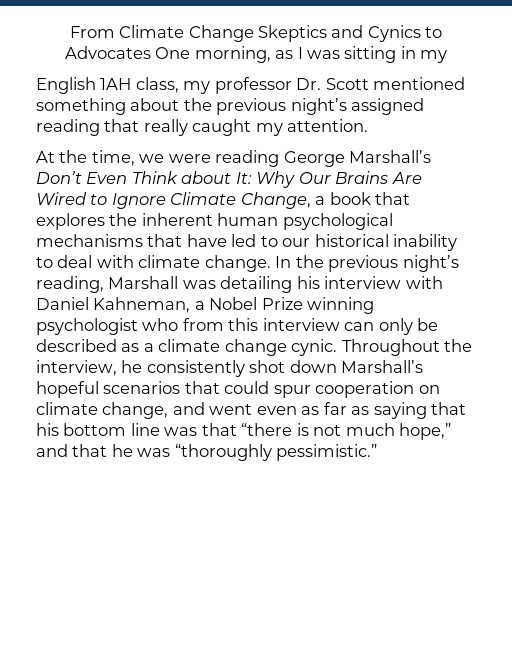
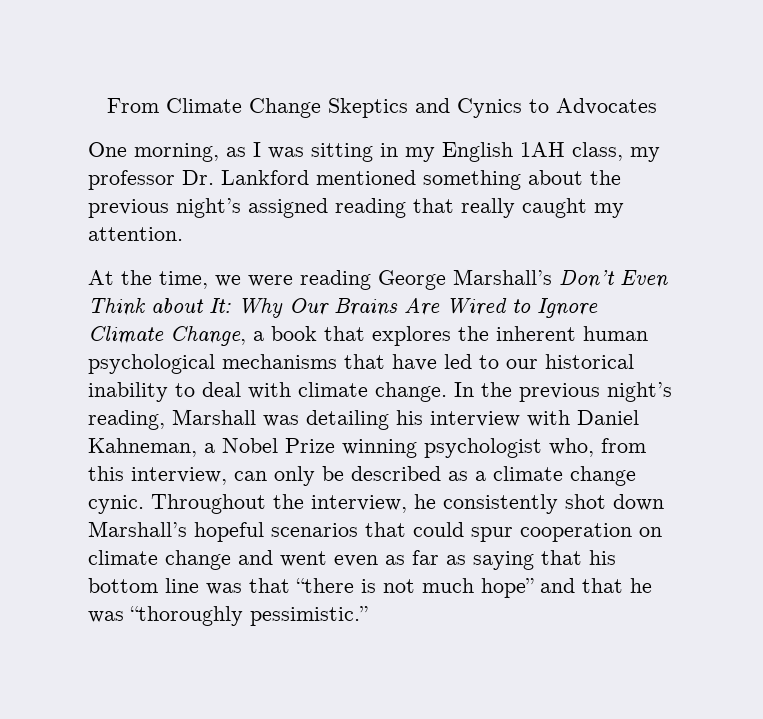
(151, 52) none -> (657, 106) //
(448, 56) // -> (435, 154) none
[325,78,369,90] Scott -> [221,170,309,185] Lankford
[142,318,179,331] who -> [549,438,594,457] who,
[262,318,340,331] interview -> [131,467,227,485] interview,
[102,402,169,419] change, -> [165,550,231,570] change
[399,423,452,440] hope,” -> [481,578,534,598] hope”

